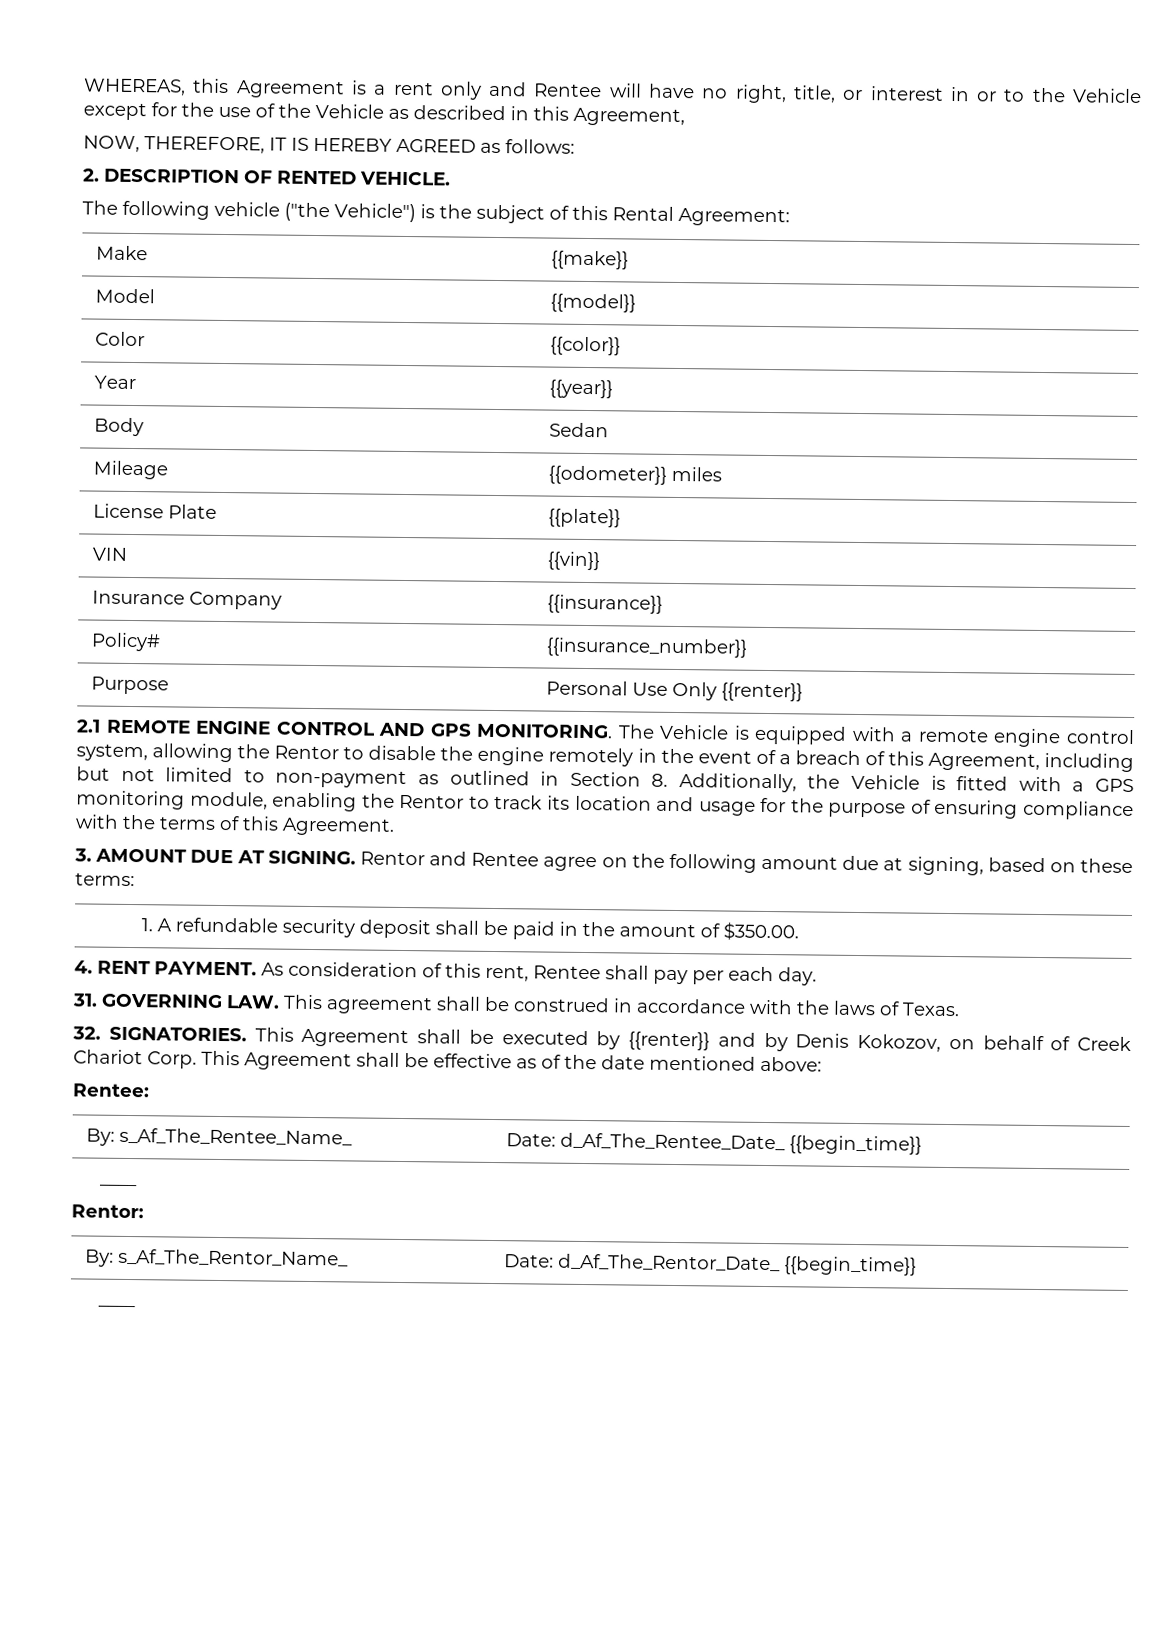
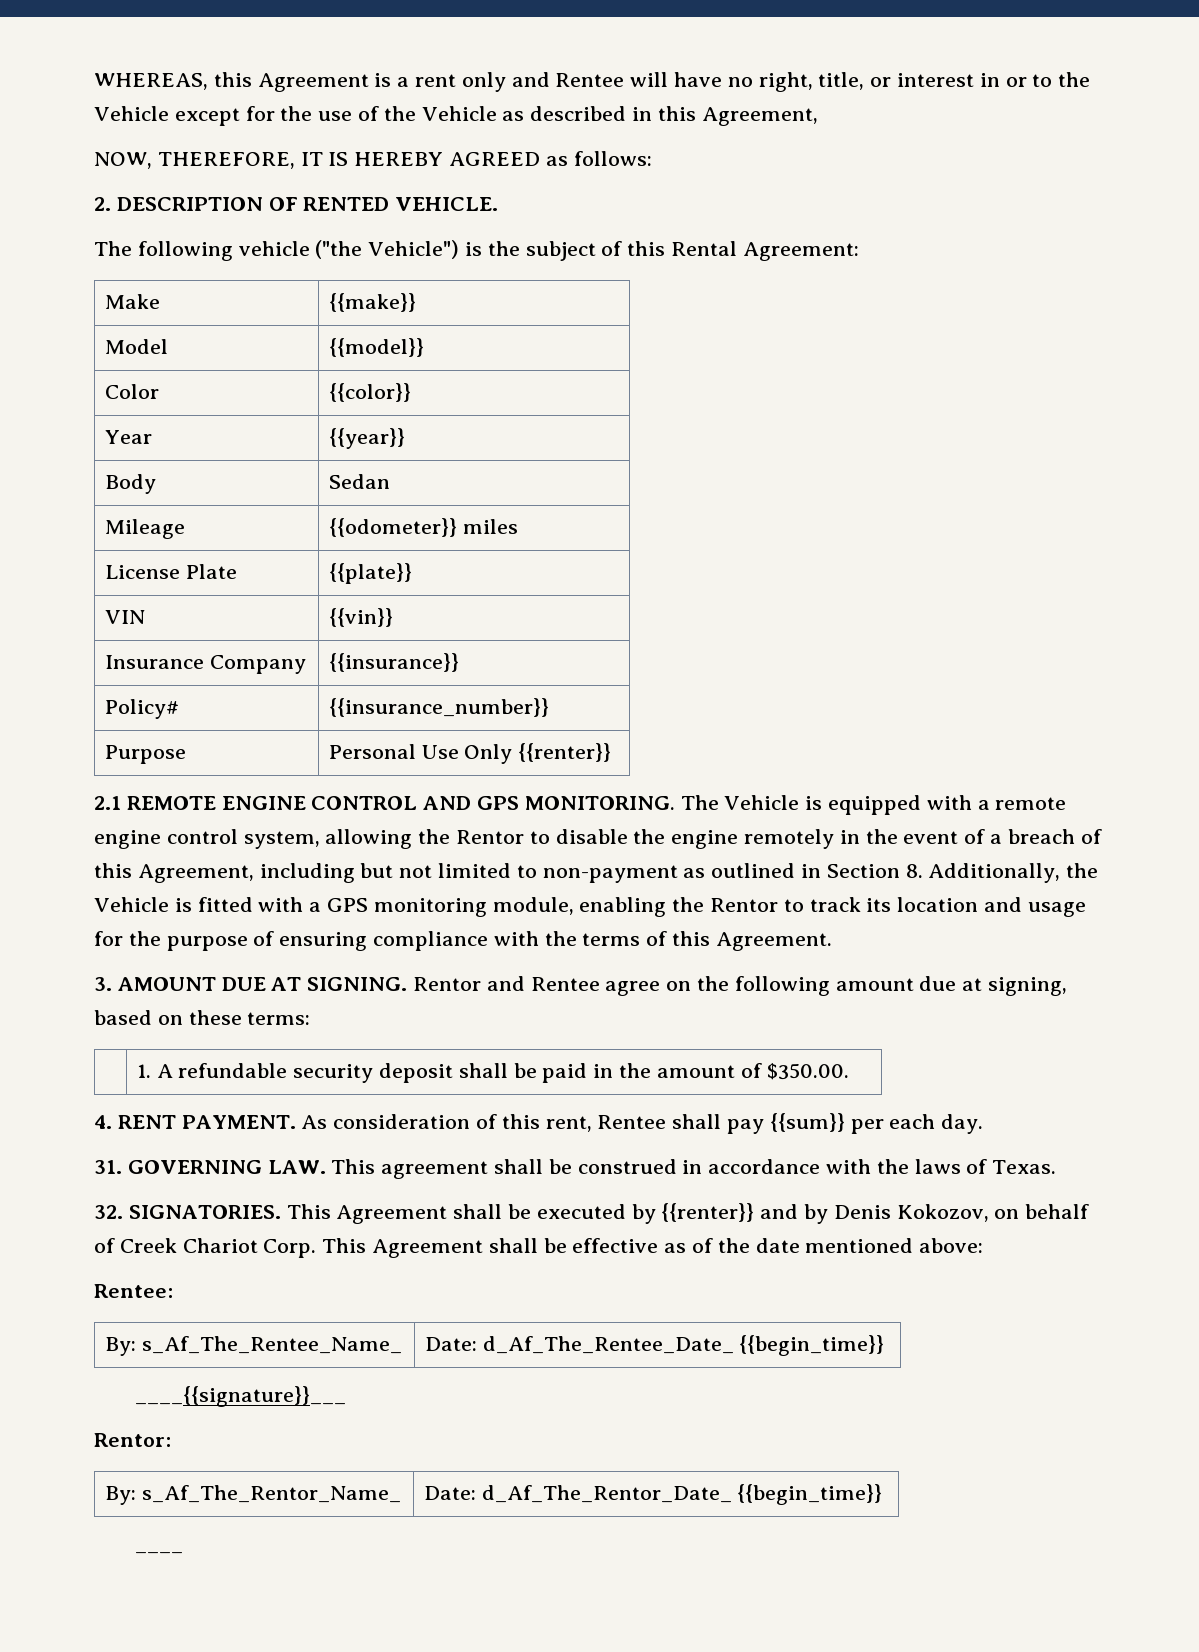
(688, 977) none -> [769,1113,845,1132] {{sum}}
[99,1184,138,1187] ____ -> [134,1386,346,1407] ____{{signature}}___

